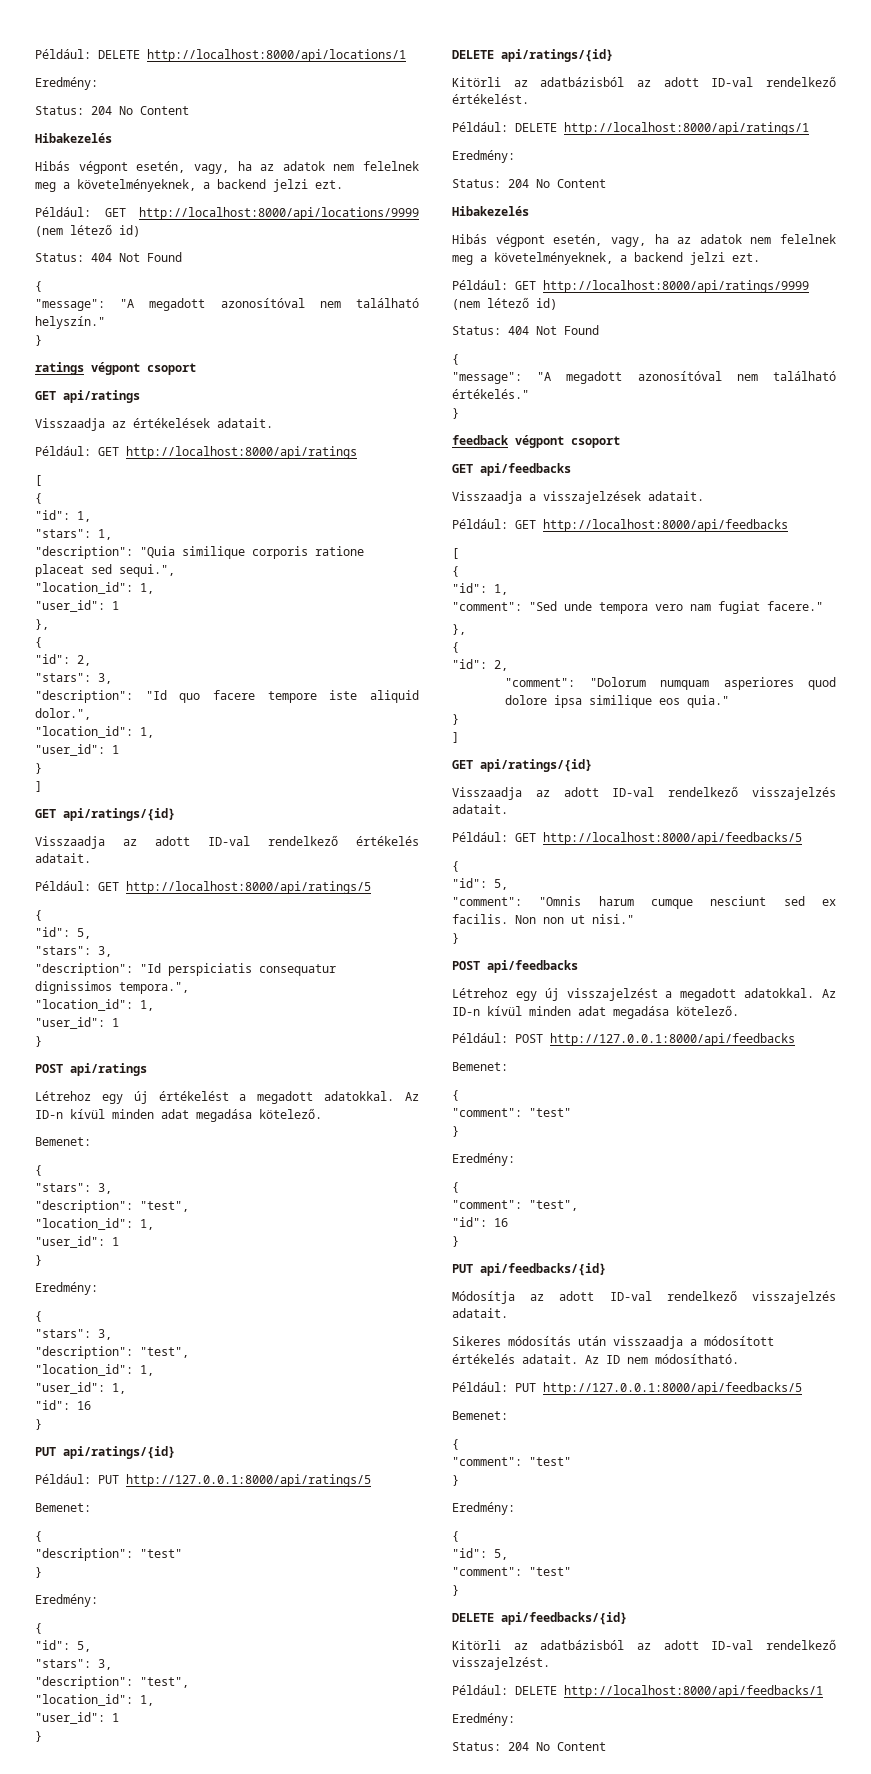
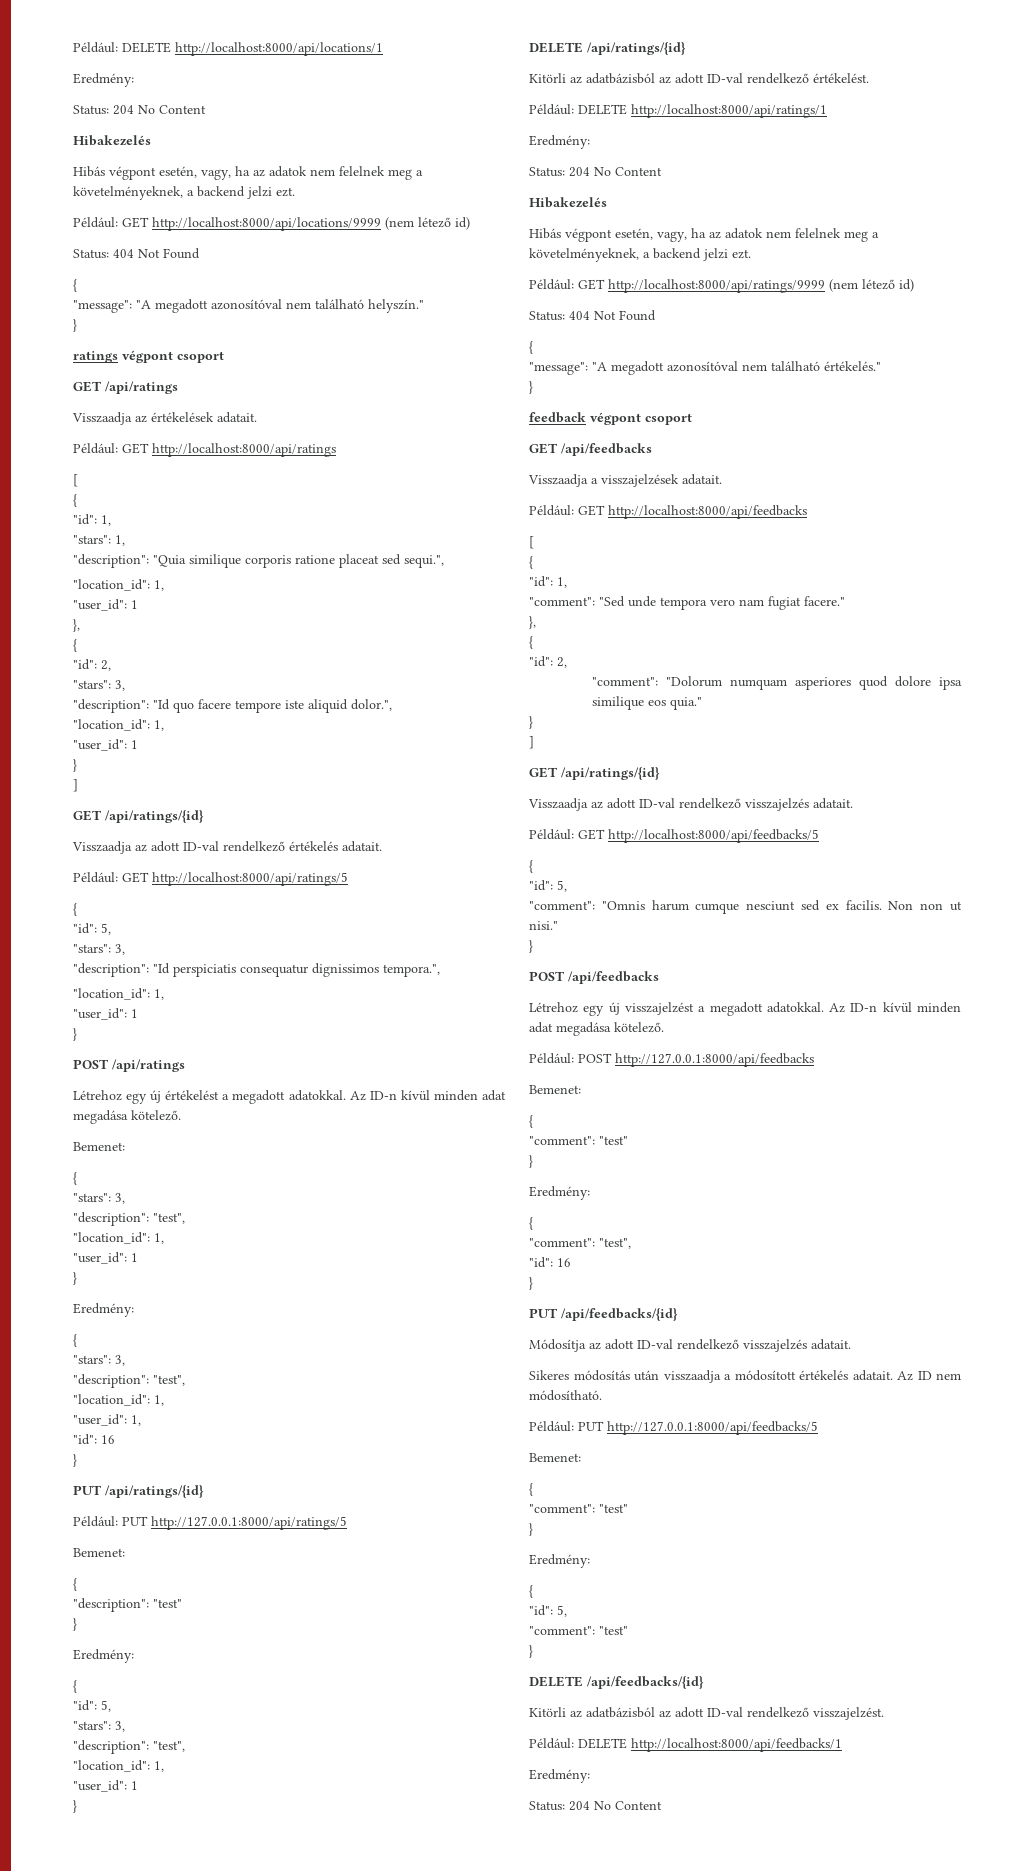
[63,390,140,403] api/ratings -> [105,381,178,394] /api/ratings
[63,808,175,821] api/ratings/{id} -> [105,810,204,823] /api/ratings/{id}
[70,1063,147,1076] api/ratings -> [112,1059,185,1072] /api/ratings
[63,1446,175,1459] api/ratings/{id} -> [105,1485,204,1498] /api/ratings/{id}
[501,49,613,62] api/ratings/{id} -> [587,42,686,55] /api/ratings/{id}
[480,463,571,476] api/feedbacks -> [561,443,652,456] /api/feedbacks
[480,759,592,772] api/ratings/{id} -> [561,767,660,780] /api/ratings/{id}
[487,960,578,973] api/feedbacks -> [568,971,659,984] /api/feedbacks
[480,1263,606,1276] api/feedbacks/{id} -> [561,1308,678,1321] /api/feedbacks/{id}
[501,1612,627,1625] api/feedbacks/{id} -> [587,1676,704,1689] /api/feedbacks/{id}

